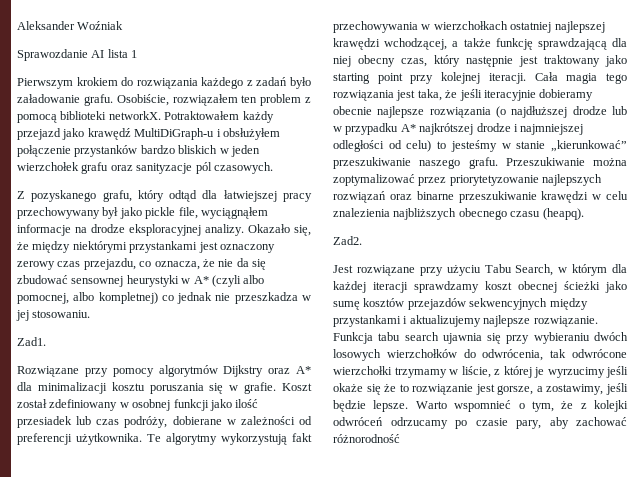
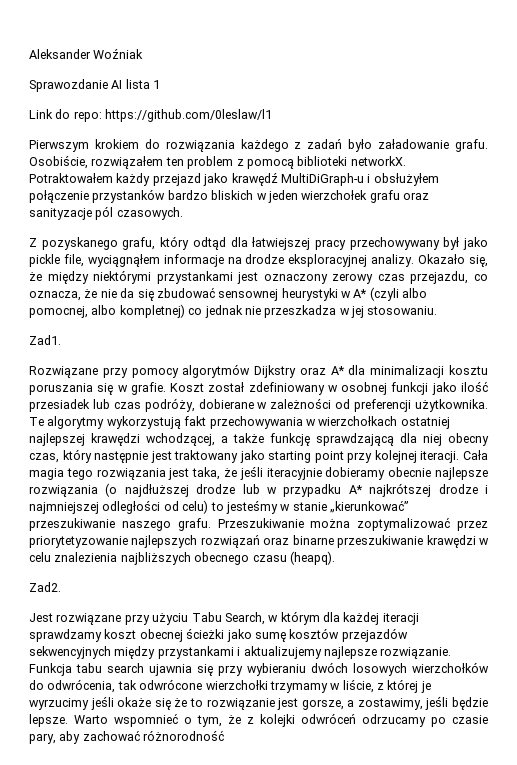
(138, 54) none -> [29,109,273,122] // Link do repo: https://github.com/0leslaw/l1

